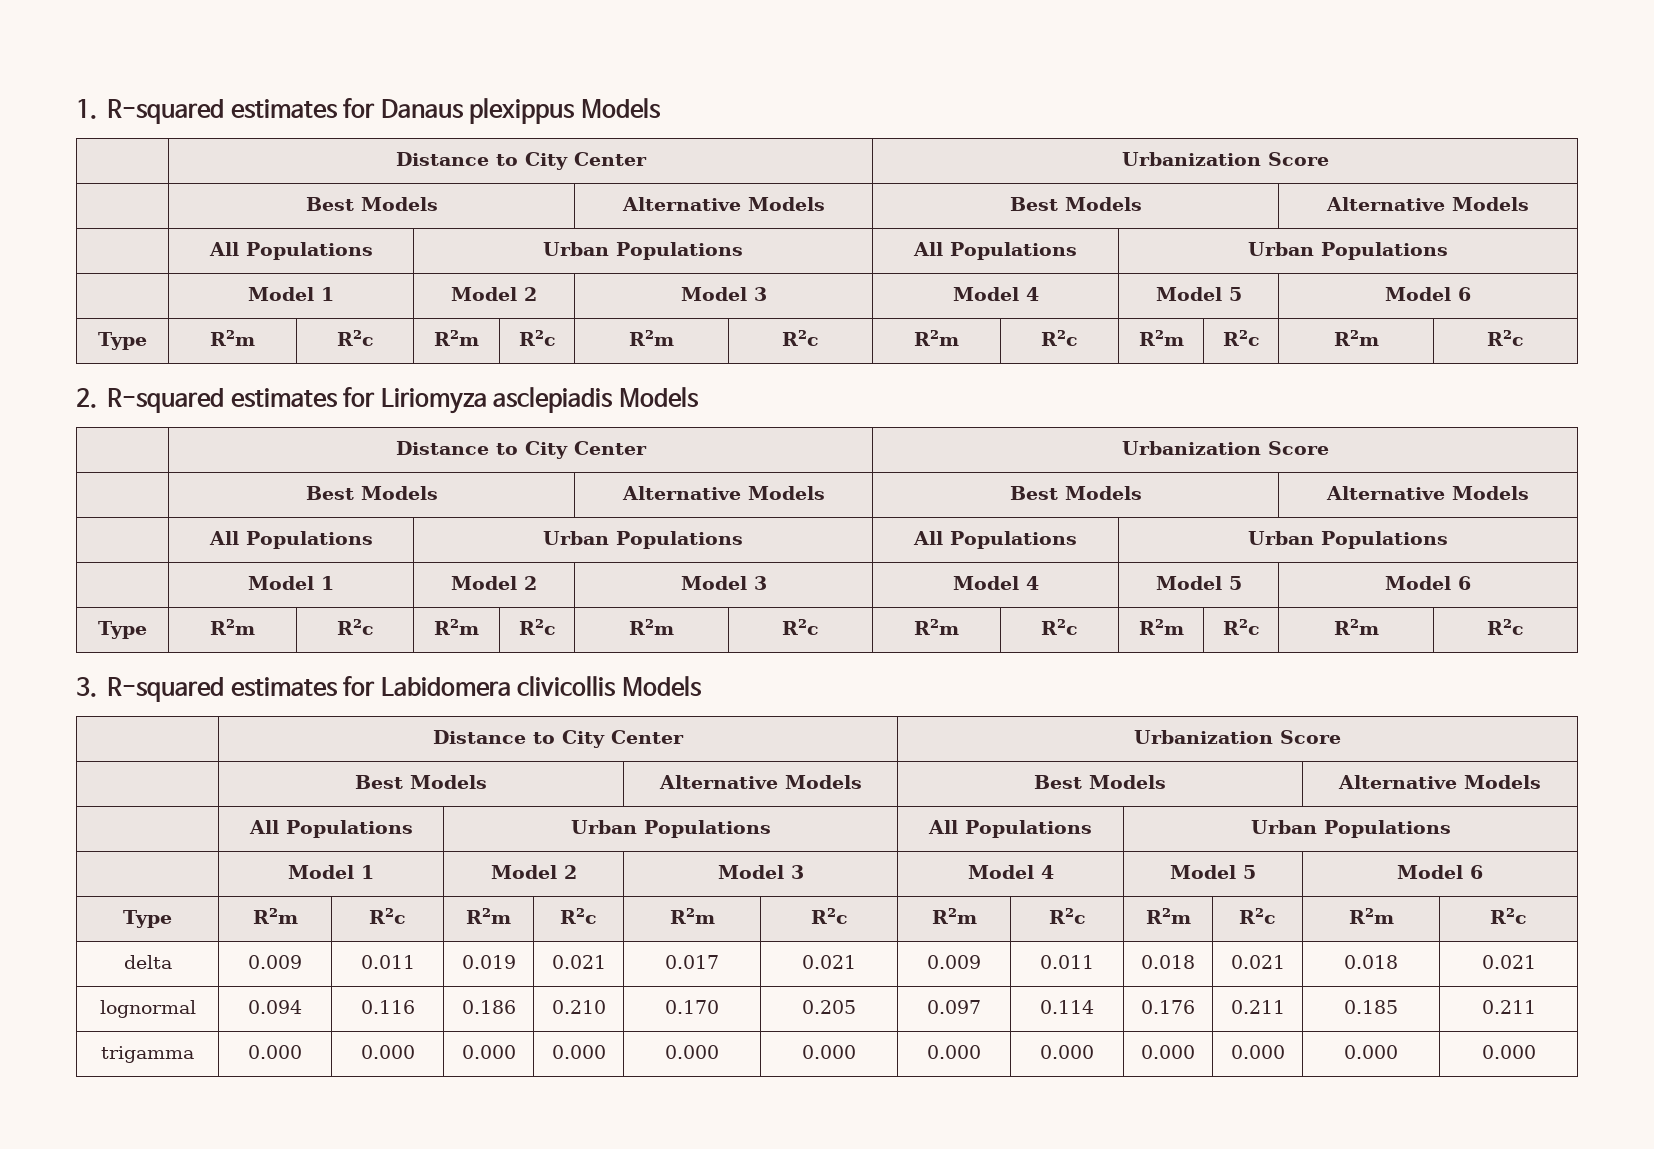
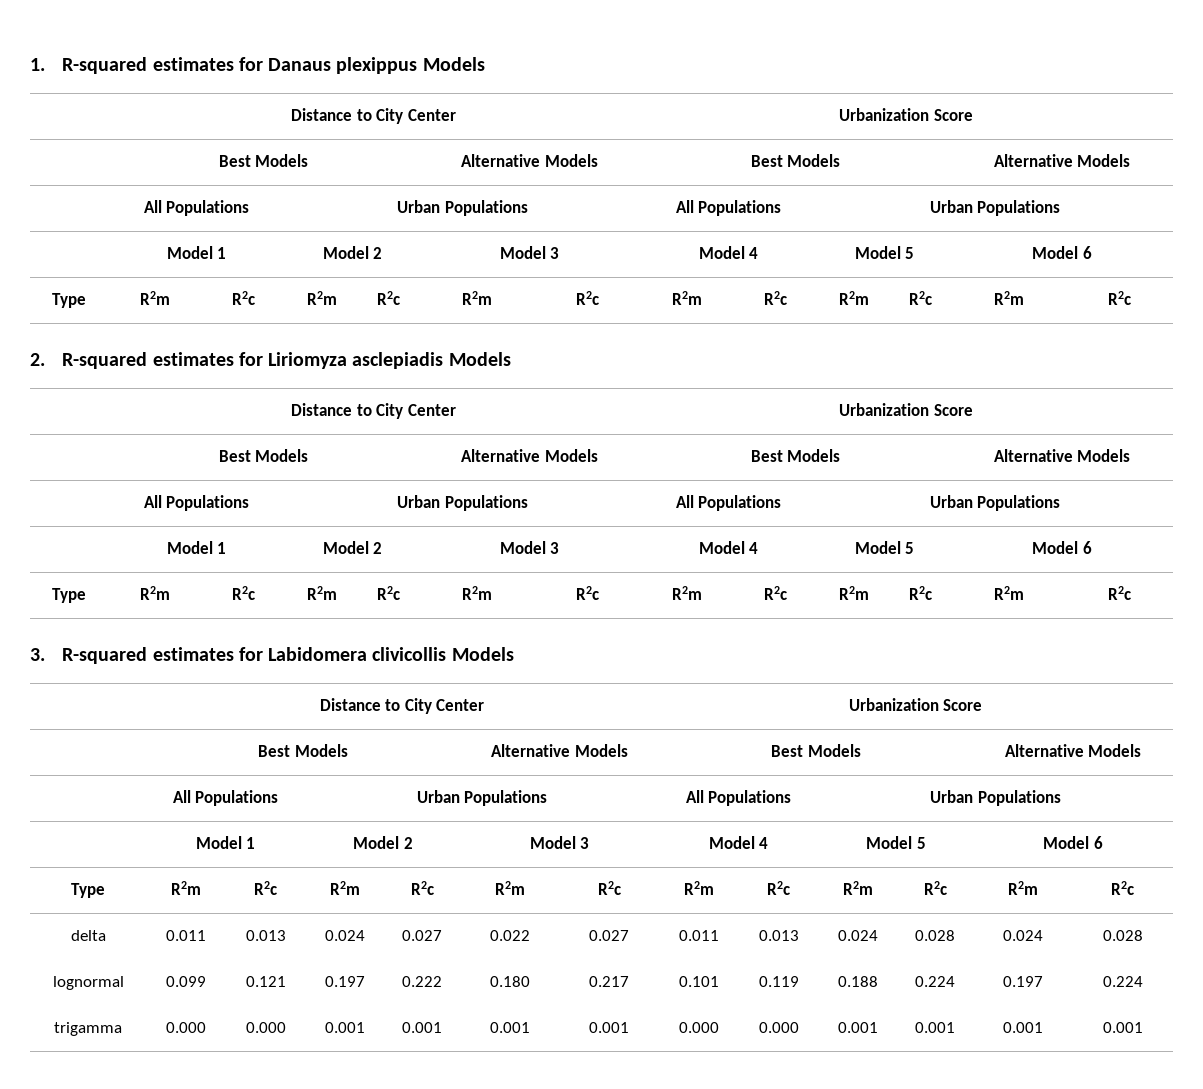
[248,955,302,969] [360,955,415,969] [461,955,516,969] [551,955,606,969] [665,955,719,969] [802,955,856,969] [927,955,981,969] [1040,955,1094,969] [1141,955,1195,969] [1230,955,1285,969] [1344,955,1398,969] [1481,955,1536,969] [99,1000,196,1018] [248,1000,302,1014] [360,1000,415,1014] [461,1000,516,1014] [551,1000,606,1014] [665,1000,719,1014] [802,1000,856,1014] [927,1000,981,1014] [1040,1000,1094,1014] [1141,1000,1195,1014] [1230,1000,1285,1014] [1344,1000,1398,1014] [1481,1000,1536,1014] [101,1046,194,1063] [248,1045,302,1059] [360,1045,415,1059] [461,1045,516,1059] [551,1045,606,1059] [665,1045,719,1059] [802,1045,856,1059] [927,1045,981,1059] [1040,1045,1094,1059] [1141,1045,1195,1059] [1230,1045,1285,1059] [1344,1045,1398,1059] [1481,1045,1536,1059] 0.009 | 0.011 | 0.019 | 0.021 | 0.017 | 0.021 | 0.009 | 0.011 | 0.018 | 0.021 | 0.018 | 0.021 // lognormal | 0.094 | 0.116 | 0.186 | 0.210 | 0.170 | 0.205 | 0.097 | 0.114 | 0.176 | 0.211 | 0.185 | 0.211 // trigamma | 0.000 | 0.000 | 0.000 | 0.000 | 0.000 | 0.000 | 0.000 | 0.000 | 0.000 | 0.000 | 0.000 | 0.000 -> [165,930,206,941] [245,930,286,941] [324,930,365,941] [402,930,442,941] [490,930,530,941] [589,930,629,941] [678,930,719,941] [758,930,799,941] [837,930,878,941] [915,930,955,941] [1003,930,1043,941] [1102,930,1143,941] [52,976,124,990] [165,976,206,987] [245,976,286,987] [324,976,365,987] [402,976,442,987] [490,976,530,987] [589,976,629,987] [678,976,719,987] [758,976,799,987] [837,976,878,987] [915,976,955,987] [1003,976,1043,987] [1102,976,1143,987] [54,1022,122,1036] [165,1022,206,1033] [245,1022,286,1033] [324,1022,365,1033] [402,1022,442,1033] [490,1022,530,1033] [589,1022,629,1033] [678,1022,719,1033] [758,1022,799,1033] [837,1022,878,1033] [915,1022,955,1033] [1003,1022,1043,1033] [1102,1022,1143,1033] 0.011 | 0.013 | 0.024 | 0.027 | 0.022 | 0.027 | 0.011 | 0.013 | 0.024 | 0.028 | 0.024 | 0.028 // lognormal | 0.099 | 0.121 | 0.197 | 0.222 | 0.180 | 0.217 | 0.101 | 0.119 | 0.188 | 0.224 | 0.197 | 0.224 // trigamma | 0.000 | 0.000 | 0.001 | 0.001 | 0.001 | 0.001 | 0.000 | 0.000 | 0.001 | 0.001 | 0.001 | 0.001

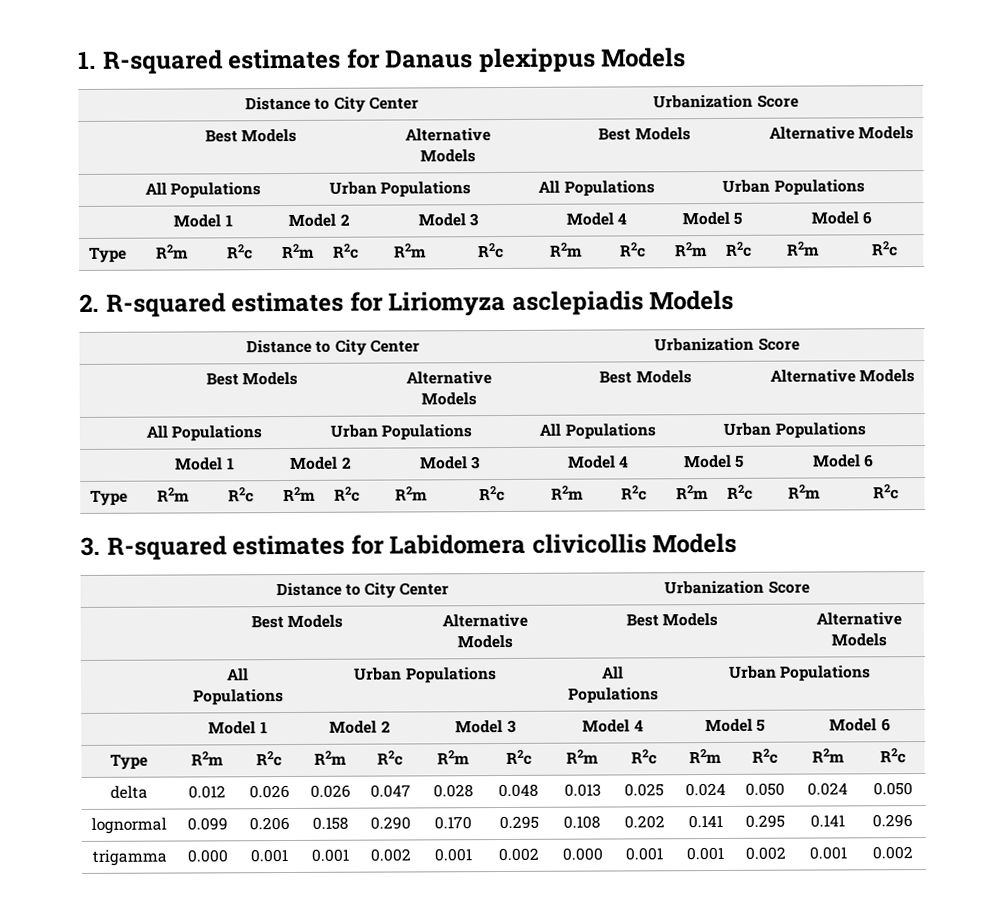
[165,930,206,941] [245,930,286,941] [324,930,365,941] [402,930,442,941] [490,930,530,941] [589,930,629,941] [678,930,719,941] [758,930,799,941] [837,930,878,941] [915,930,955,941] [1003,930,1043,941] [1102,930,1143,941] 0.011 | 0.013 | 0.024 | 0.027 | 0.022 | 0.027 | 0.011 | 0.013 | 0.024 | 0.028 | 0.024 | 0.028 -> [188,785,226,799] [248,785,290,799] [309,784,351,798] [369,784,411,798] [432,784,474,798] [498,783,539,798] [563,783,601,797] [624,783,664,797] [684,782,726,797] [745,782,785,796] [807,782,848,796] [872,782,913,796] 0.012 | 0.026 | 0.026 | 0.047 | 0.028 | 0.048 | 0.013 | 0.025 | 0.024 | 0.050 | 0.024 | 0.050
[245,976,286,987] [324,976,365,987] [402,976,442,987] [490,976,530,987] [589,976,629,987] [678,976,719,987] [758,976,799,987] [837,976,878,987] [915,976,955,987] [1003,976,1043,987] [1102,976,1143,987] 0.121 | 0.197 | 0.222 | 0.180 | 0.217 | 0.101 | 0.119 | 0.188 | 0.224 | 0.197 | 0.224 -> [248,817,290,831] [311,816,349,830] [369,816,411,830] [434,816,472,830] [498,815,539,830] [563,815,601,829] [623,815,665,829] [687,814,723,829] [745,814,785,828] [810,814,845,828] [872,814,913,828] 0.206 | 0.158 | 0.290 | 0.170 | 0.295 | 0.108 | 0.202 | 0.141 | 0.295 | 0.141 | 0.296
[245,1022,286,1033] [324,1022,365,1033] [402,1022,442,1033] [490,1022,530,1033] [589,1022,629,1033] [678,1022,719,1033] [758,1022,799,1033] [837,1022,878,1033] [915,1022,955,1033] [1003,1022,1043,1033] [1102,1022,1143,1033] | 0.000 | 0.001 | 0.001 | 0.001 | 0.001 | 0.000 | 0.000 | 0.001 | 0.001 | 0.001 | 0.001 -> [250,849,288,863] [311,848,349,862] [369,848,411,862] [434,848,472,862] [498,847,539,862] [561,847,603,861] [625,847,663,861] [686,846,724,861] [744,846,786,860] [808,846,847,860] [872,846,913,860] | 0.001 | 0.001 | 0.002 | 0.001 | 0.002 | 0.000 | 0.001 | 0.001 | 0.002 | 0.001 | 0.002

